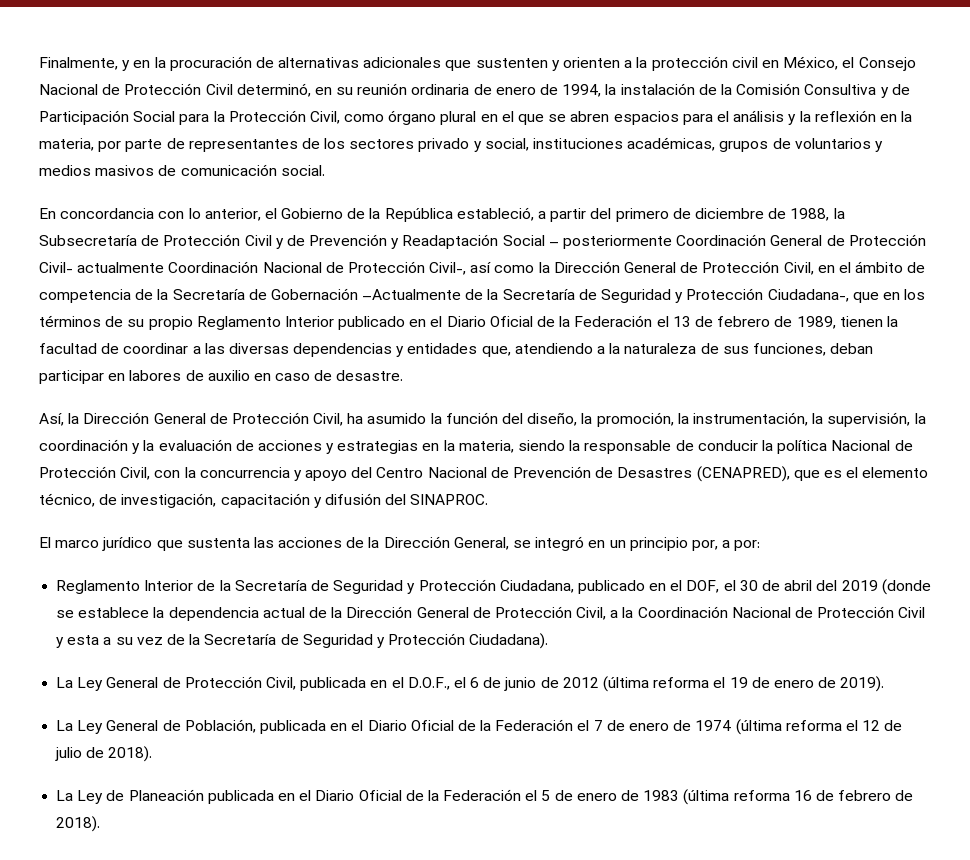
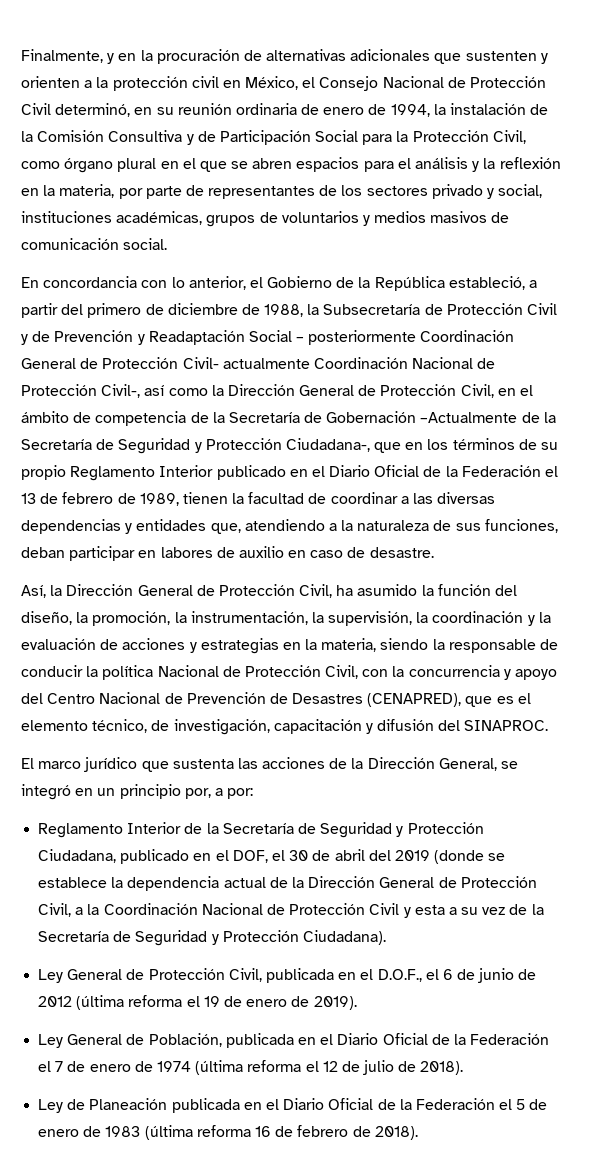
[56,677,74,688] La -> (386, 937) none
[56,720,74,731] La -> (357, 1003) none
[56,790,74,801] La -> (464, 1068) none

